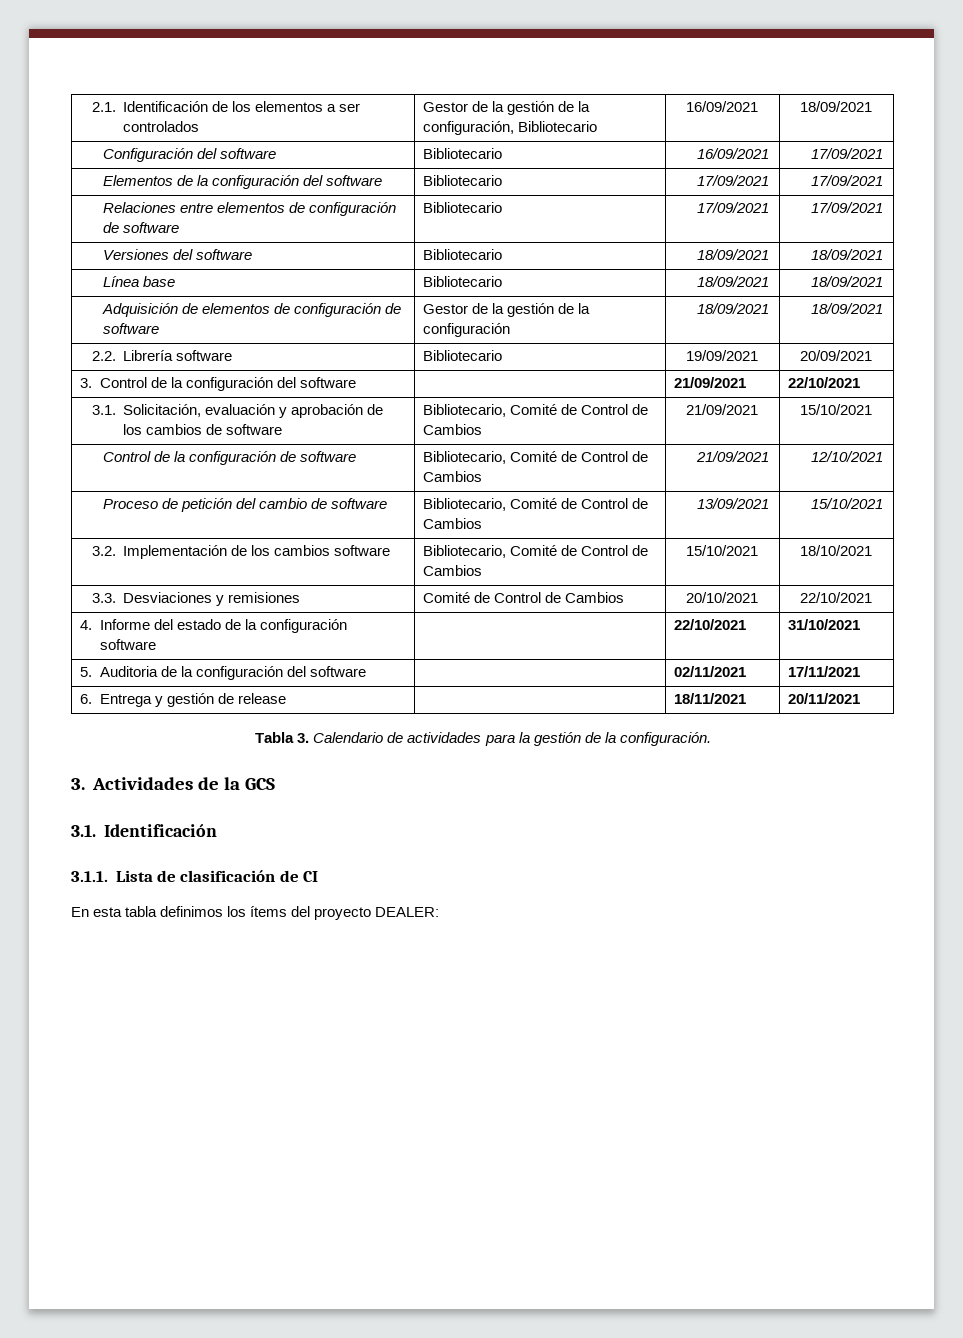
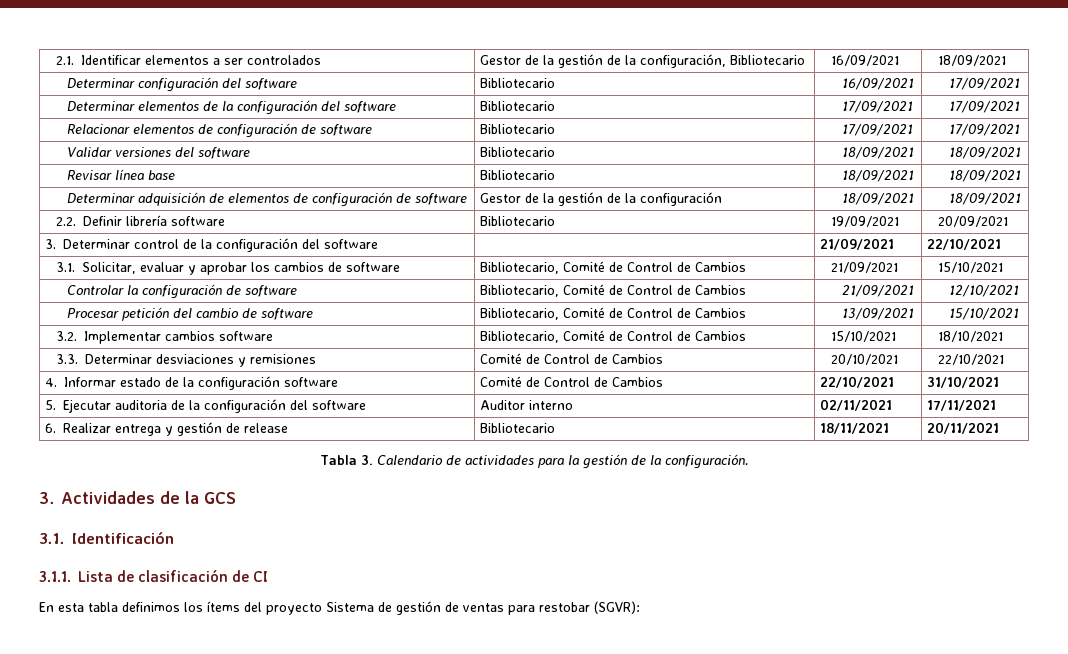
[123,101,252,112] Identificación de los -> [80,55,141,65] Identificar
[102,148,193,162] Configuración -> [66,77,218,92] Determinar configuración
[102,175,173,186] Elementos -> [66,101,199,111] Determinar elementos
[102,202,214,213] Relaciones entre -> [66,124,130,134] Relacionar
[102,249,169,260] Versiones -> [66,147,171,157] Validar versiones
[102,276,139,287] Línea -> [66,169,144,180] Revisar línea
[101,303,178,317] Adquisición -> [66,192,205,206] Determinar adquisición
[123,350,174,361] Librería -> [82,215,167,226] Definir librería
[99,377,147,388] Control -> [62,239,179,249] Determinar control
[123,404,384,418] Solicitación, evaluación y aprobación de -> [81,262,247,275] Solicitar, evaluar y aprobar
[102,451,171,462] Control de -> [66,285,124,295] Controlar
[102,498,179,509] Proceso de -> [66,308,119,318] Procesar
[123,545,271,559] Implementación de los -> [83,331,161,344] Implementar
[123,592,213,603] Desviaciones -> [84,354,234,364] Determinar desviaciones
[99,619,173,630] Informe del -> [63,377,116,387] Informar
(156, 644) none -> [479,376,663,387] Comité de Control de Cambios
[99,666,366,680] Auditoria de la configuración del software | -> [62,399,366,413] [479,400,573,410] Ejecutar auditoria de la configuración del software | Auditor interno
[99,694,152,707] Entrega -> [62,423,161,436] Realizar entrega
(286, 698) none -> [479,423,555,433] Bibliotecario
[375,907,440,917] DEALER: -> [326,601,640,615] Sistema de gestión de ventas para restobar (SGVR):

